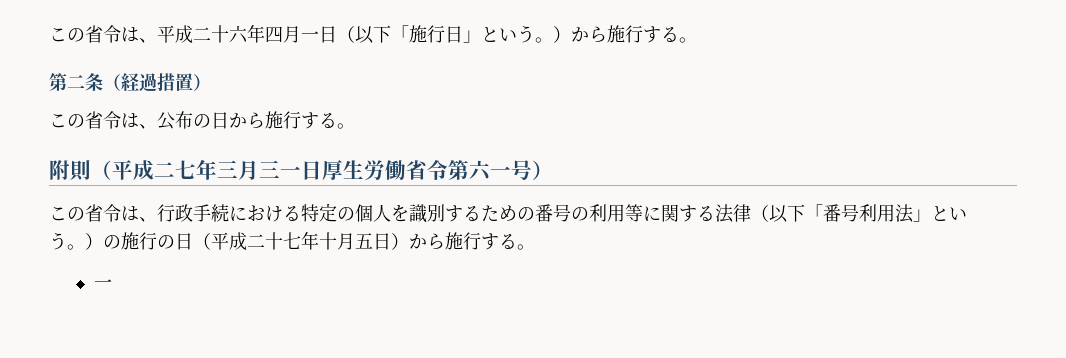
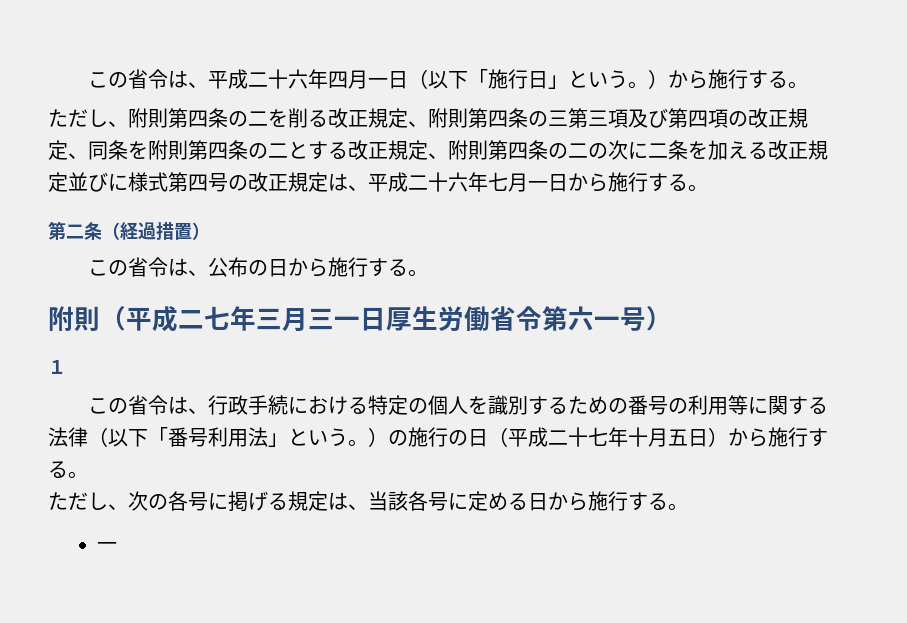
(697, 40) none -> [48,108,808,128] [48,140,828,160] [48,172,708,192] // ただし、附則第四条の二を削る改正規定、附則第四条の三第三項及び第四項の改正規定、同条を附則第四条の二とする改正規定、附則第四条の二の次に二条を加える改正規定並びに様式第四号の改正規定は、平成二十六年七月一日から施行する。
(553, 170) none -> [48,360,66,374] // １
(535, 247) none -> [48,491,688,512] // ただし、次の各号に掲げる規定は、当該各号に定める日から施行する。

